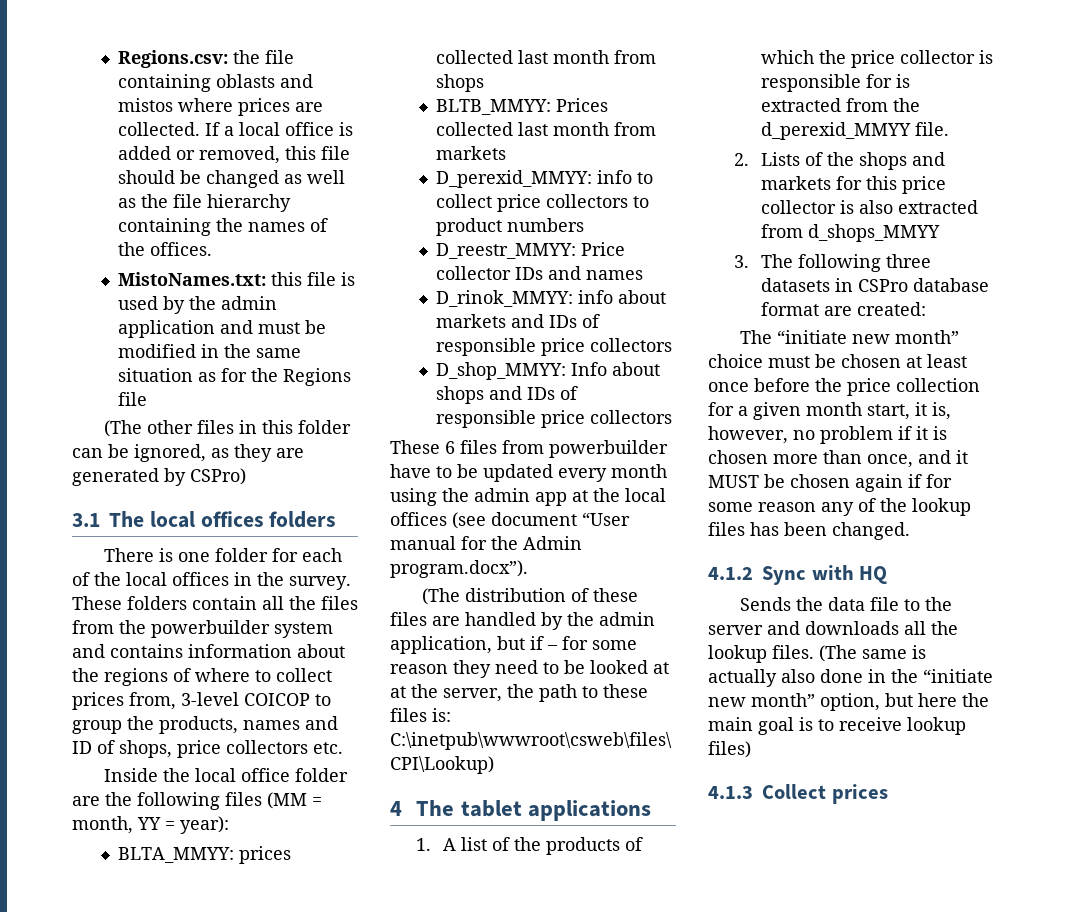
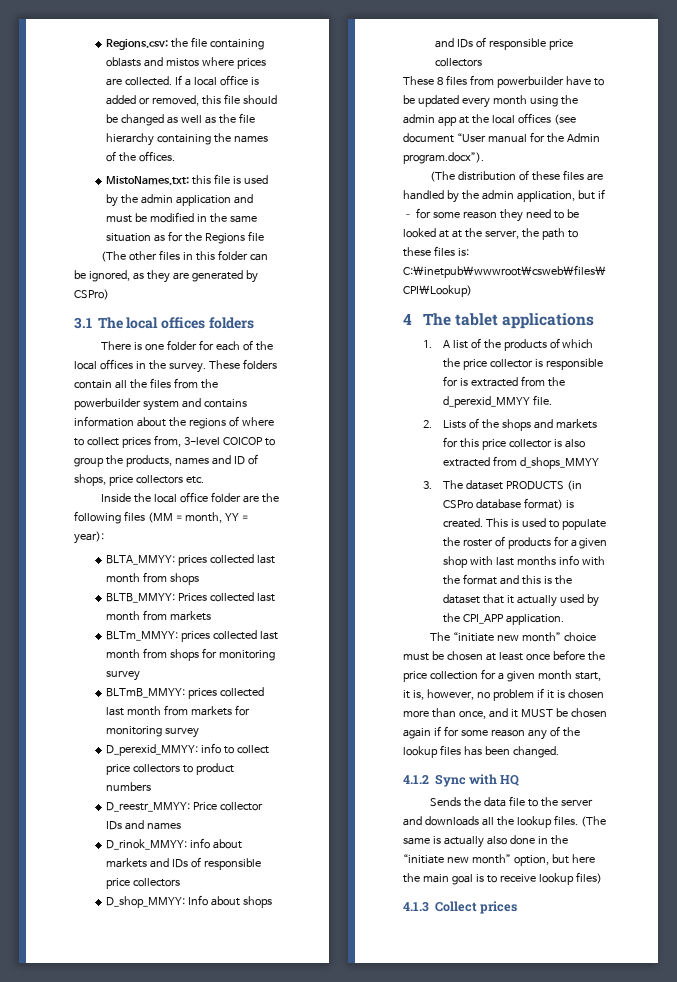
(507, 153) none -> [105,630,278,642] [105,648,275,661] [105,670,140,681] [105,687,264,699] [105,705,250,716] [105,726,199,738] // BLTm_MMYY: prices collected last month from shops for monitoring survey // BLTmB_MMYY: prices collected last month from markets for monitoring survey
[445,441,455,454] 6 -> [436,77,443,85] 8
[797,254,931,272] [760,278,989,292] [760,302,926,316] following three datasets in CSPro database format are created: -> [465,480,582,491] [442,498,574,510] [442,518,606,530] [442,536,608,549] [442,555,605,568] [442,574,572,585] [442,594,599,607] [442,613,564,625] dataset PRODUCTS (in CSPro database format) is created. This is used to populate the roster of products for a given shop with last months info with the format and this is the dataset that it actually used by the CPI_APP application.

